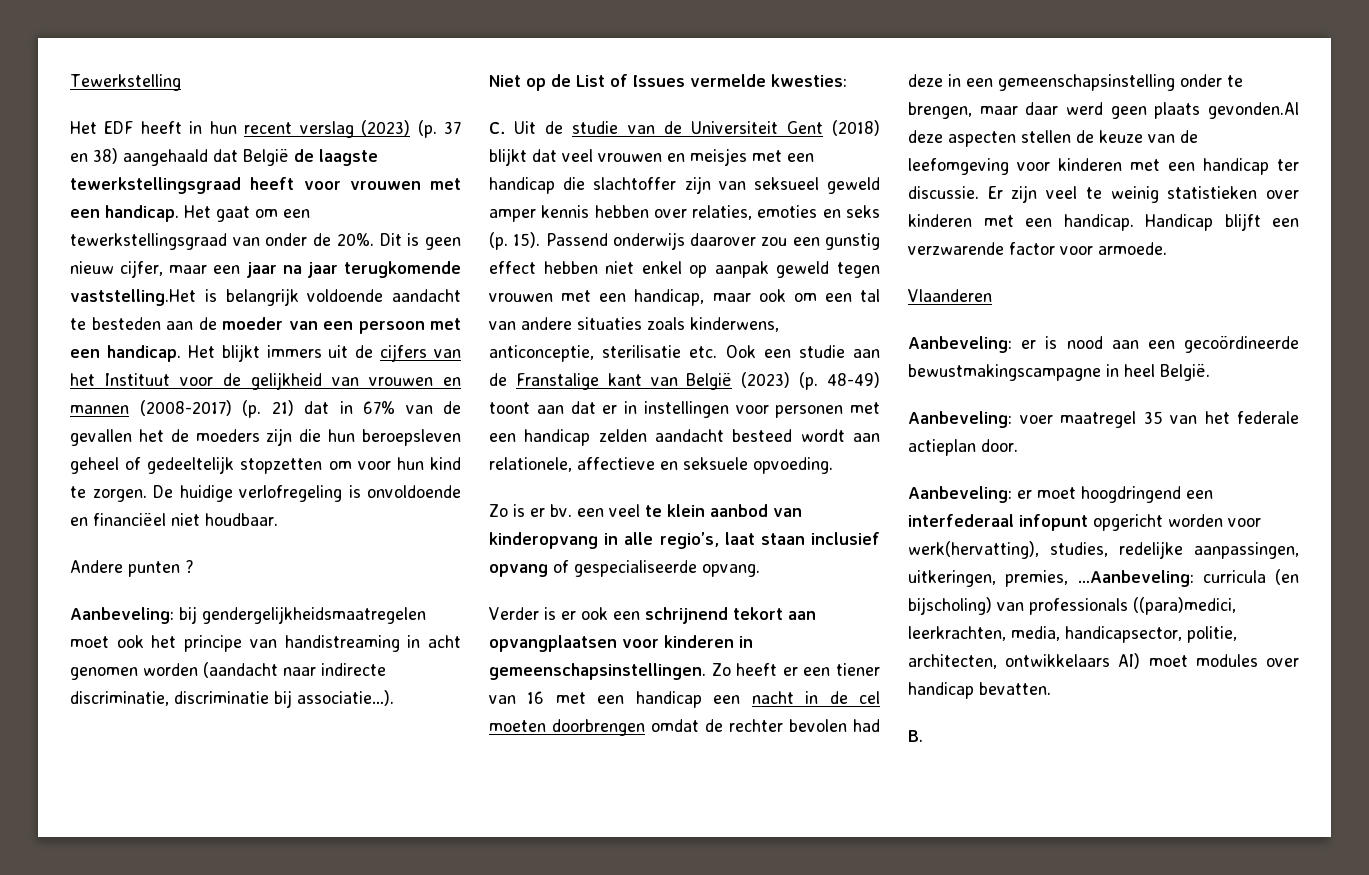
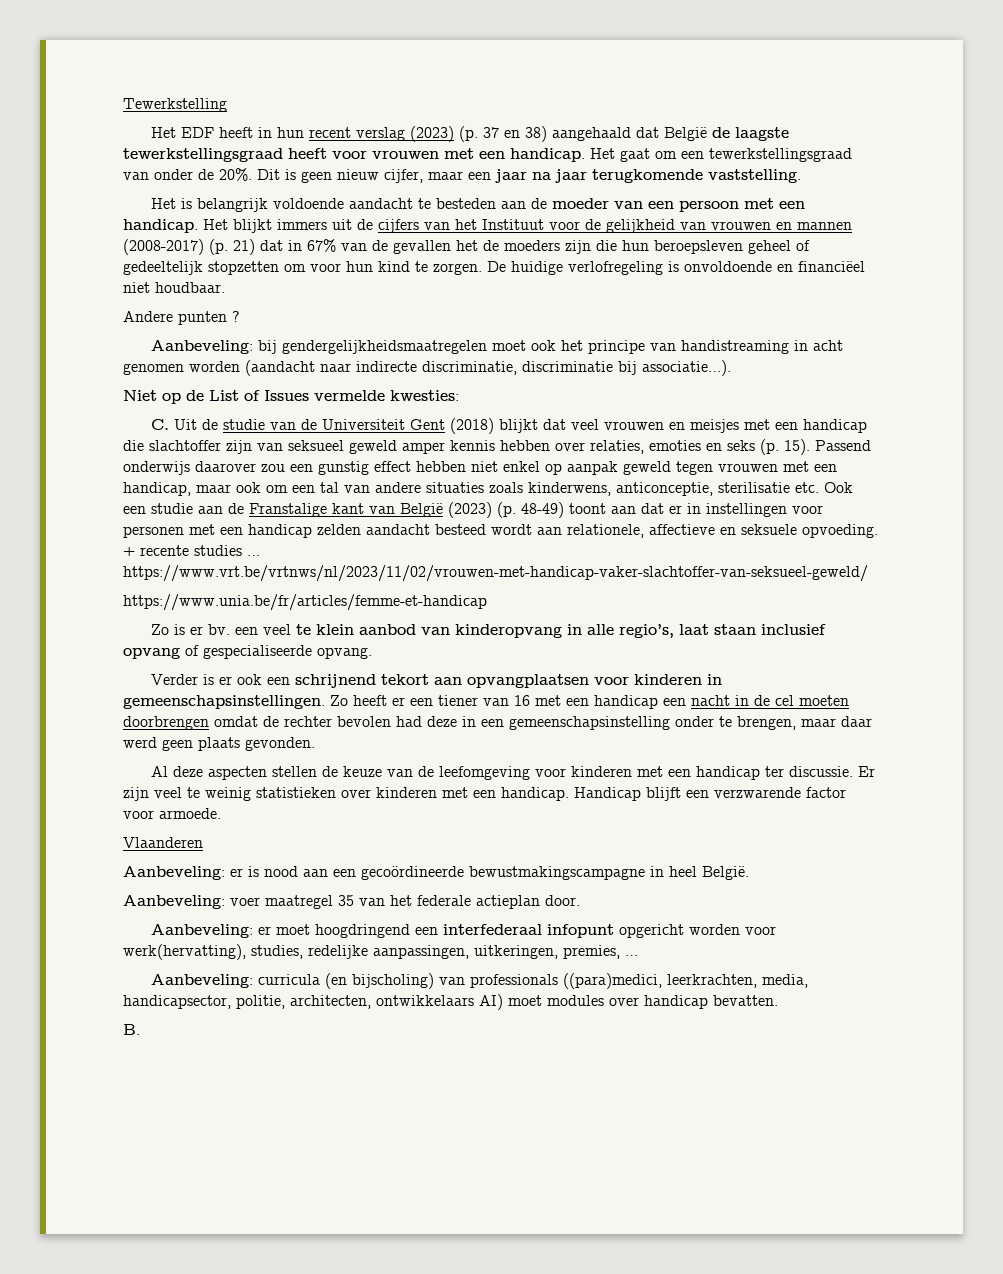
[70,289,196,306] vaststelling.Het -> [708,169,801,183] [151,198,177,209] vaststelling. // Het
(833, 465) none -> [123,545,260,556] [123,565,868,582] [123,594,487,611] + recente studies … https://www.vrt.be/vrtnws/nl/2023/11/02/vrouwen-met-handicap-vaker-slachtoffer-van-seksueel-geweld/ // https://www.unia.be/fr/articles/femme-et-handicap
[1208,102,1299,119] gevonden.Al -> [245,737,315,751] [151,766,169,777] gevonden. // Al
[1077,570,1194,587] …Aanbeveling: -> [625,955,638,956] [151,974,254,988] … // Aanbeveling:

